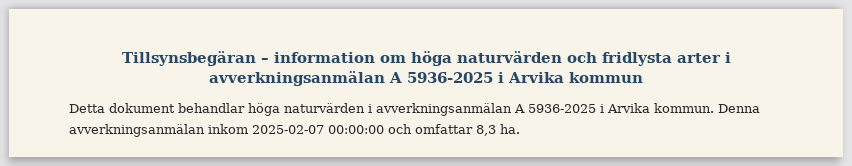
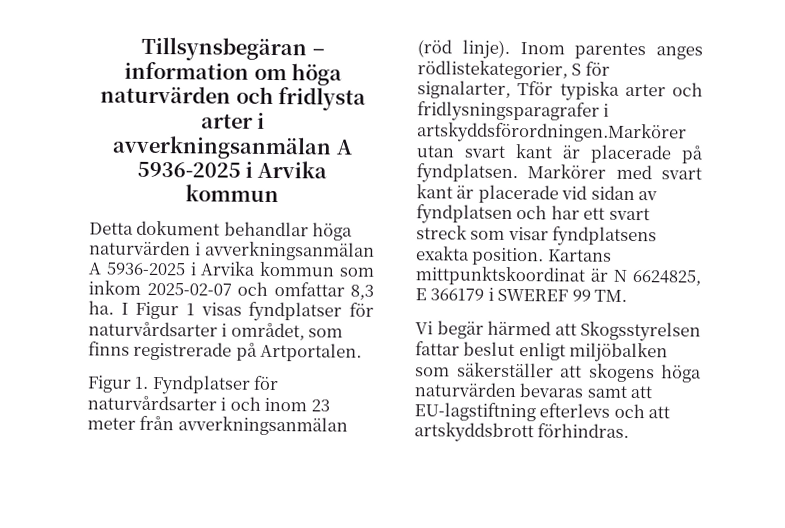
[654,103,760,113] [69,124,205,137] kommun. Denna avverkningsanmälan -> [259,261,375,277] kommun som
[328,125,384,134] 00:00:00 -> (232, 288) none
(520, 129) none -> [120,301,374,322] [88,321,344,341] [88,341,363,362] [87,374,280,395] [87,395,330,412] [87,415,348,436] [417,39,703,60] [417,60,610,80] [417,80,703,101] [417,101,610,122] [417,122,687,144] [416,144,704,164] [416,163,702,184] [416,184,658,204] [416,204,650,225] [416,225,658,247] [416,246,612,266] [415,266,701,286] [415,287,628,302] [415,320,701,342] [415,341,669,363] [415,362,702,383] [414,382,653,399] [414,402,671,422] [414,422,630,443] I Figur 1 visas fyndplatser för naturvårdsarter i området, som finns registrerade på Artportalen. // Figur 1. Fyndplatser för naturvårdsarter i och inom 23 meter från avverkningsanmälan (röd linje). Inom parentes anges rödlistekategorier, S för signalarter, Tför typiska arter och fridlysningsparagrafer i artskyddsförordningen.Markörer utan svart kant är placerade på fyndplatsen. Markörer med svart kant är placerade vid sidan av fyndplatsen och har ett svart streck som visar fyndplatsens exakta position. Kartans mittpunktskoordinat är N 6624825, E 366179 i SWEREF 99 TM. // Vi begär härmed att Skogsstyrelsen fattar beslut enligt miljöbalken som säkerställer att skogens höga naturvärden bevaras samt att EU-lagstiftning efterlevs och att artskyddsbrott förhindras.

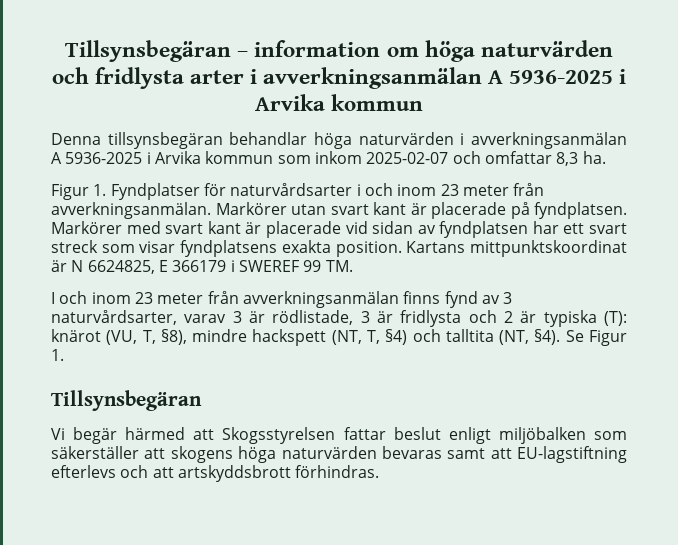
[89,220,221,236] Detta dokument -> [51,132,223,149] Denna tillsynsbegäran
[120,301,374,322] [88,321,344,341] [88,341,363,362] I Figur 1 visas fyndplatser för naturvårdsarter i området, som finns registrerade på Artportalen. -> (606, 157) none
[177,416,348,436] [417,39,703,60] [417,60,610,80] [417,80,703,101] [417,101,610,122] [417,122,687,144] avverkningsanmälan (röd linje). Inom parentes anges rödlistekategorier, S för signalarter, Tför typiska arter och fridlysningsparagrafer i artskyddsförordningen.Markörer -> [51,202,287,219] avverkningsanmälan. Markörer
[516,205,548,220] och -> (529, 229) none
(628, 295) none -> [51,291,513,308] [51,310,627,327] [51,329,627,346] [51,349,64,361] [51,390,202,411] // I och inom 23 meter från avverkningsanmälan finns fynd av 3 naturvårdsarter, varav 3 är rödlistade, 3 är fridlysta och 2 är typiska (T): knärot (VU, T, §8), mindre hackspett (NT, T, §4) och talltita (NT, §4). Se Figur 1. // Tillsynsbegäran

